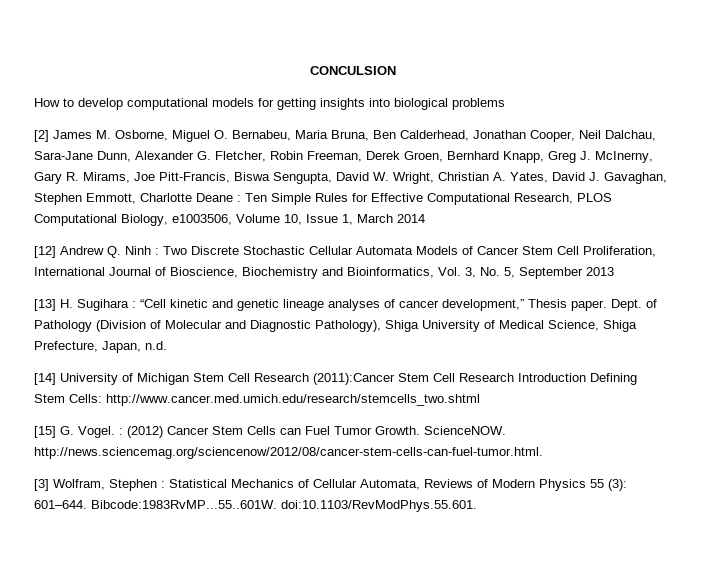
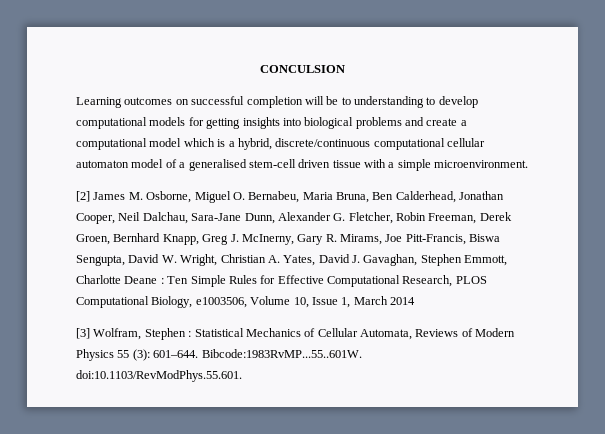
[34,98,60,107] How -> [76,96,424,108] Learning outcomes on successful completion will be to understanding
(505, 104) none -> [405,117,467,126] [76,138,485,150] [76,159,529,171] and create a computational model which is a hybrid, discrete/continuous computational cellular automaton model of a generalised stem-cell driven tissue with a simple microenvironment.
[34,246,656,258] [34,267,614,279] [34,299,657,311] [34,320,637,332] [34,341,167,353] [34,373,637,385] [34,394,480,406] [34,426,506,438] [34,447,543,459] // [12] Andrew Q. Ninh : Two Discrete Stochastic Cellular Automata Models of Cancer Stem Cell Proliferation, International Journal of Bioscience, Biochemistry and Bioinformatics, Vol. 3, No. 5, September 2013 // [13] H. Sugihara : “Cell kinetic and genetic lineage analyses of cancer development,” Thesis paper. Dept. of Pathology (Division of Molecular and Diagnostic Pathology), Shiga University of Medical Science, Shiga Prefecture, Japan, n.d. // [14] University of Michigan Stem Cell Research (2011):Cancer Stem Cell Research Introduction Defining Stem Cells: http://www.cancer.med.umich.edu/research/stemcells_two.shtml // [15] G. Vogel. : (2012) Cancer Stem Cells can Fuel Tumor Growth. ScienceNOW. http://news.sciencemag.org/sciencenow/2012/08/cancer-stem-cells-can-fuel-tumor.html. -> (415, 301) none

